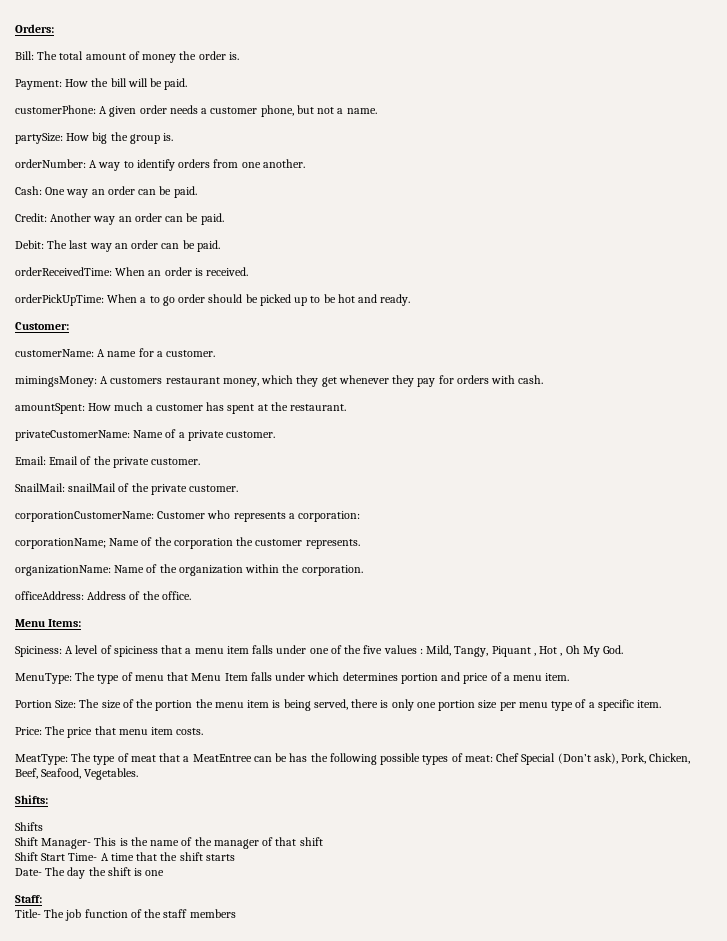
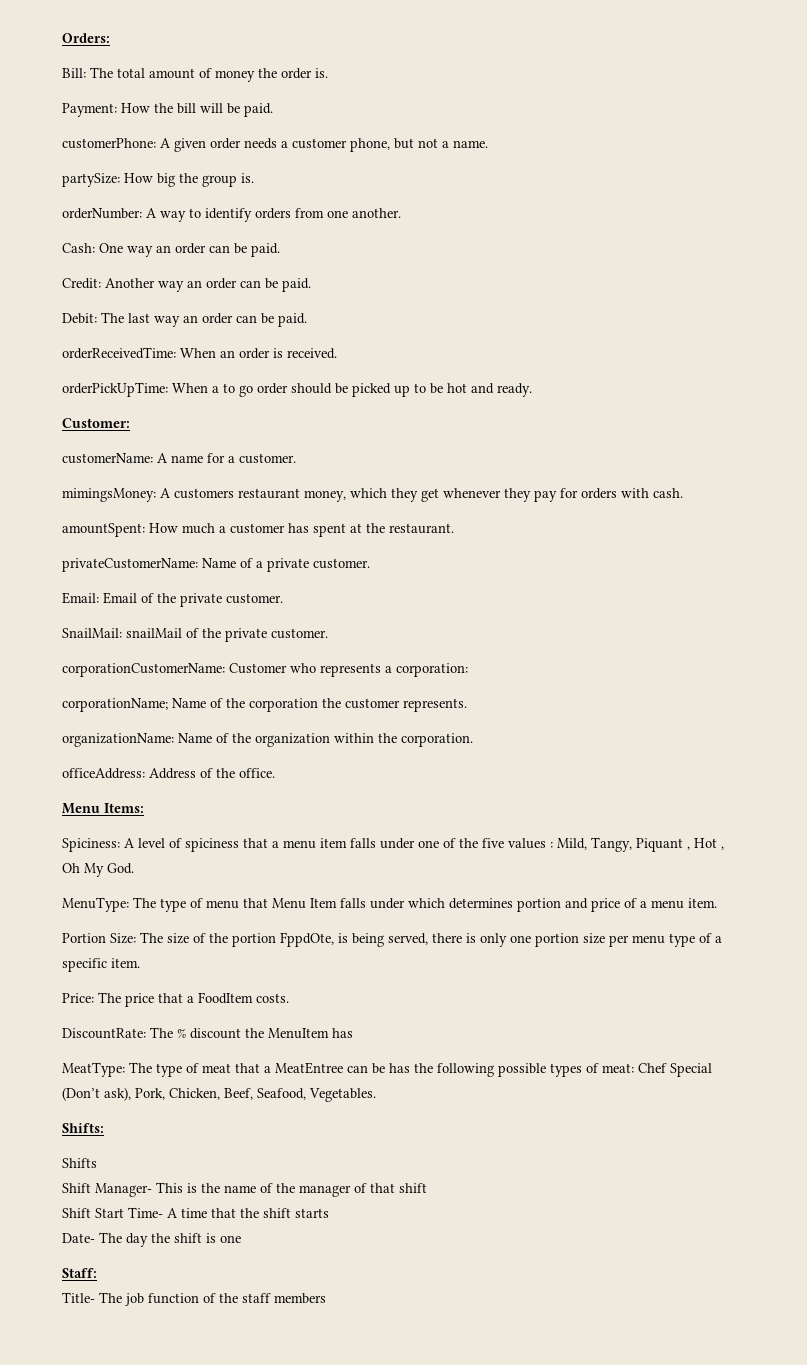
[195,699,270,708] the menu item -> [280,932,334,947] FppdOte,
[118,727,174,735] menu item -> [187,992,253,1004] a FoodItem
(204, 731) none -> [62,1027,353,1039] // DiscountRate: The % discount the MenuItem has

